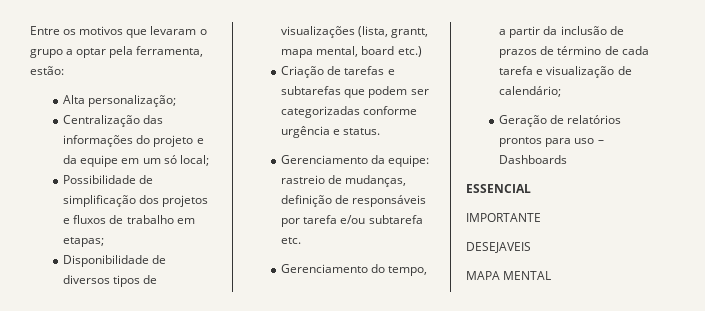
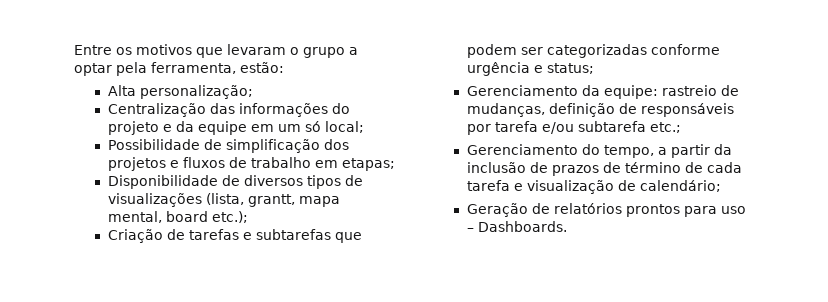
[397,46,422,57] etc.) -> [211,211,248,223] etc.);
[343,128,381,135] status. -> [546,63,594,74] status;
[281,237,302,244] etc. -> [649,122,681,133] etc.;
[499,155,568,164] [466,184,531,193] [466,213,541,222] [466,242,531,253] [466,271,552,280] Dashboards // ESSENCIAL // IMPORTANTE // DESEJAVEIS // MAPA MENTAL -> [477,221,567,232] Dashboards.

